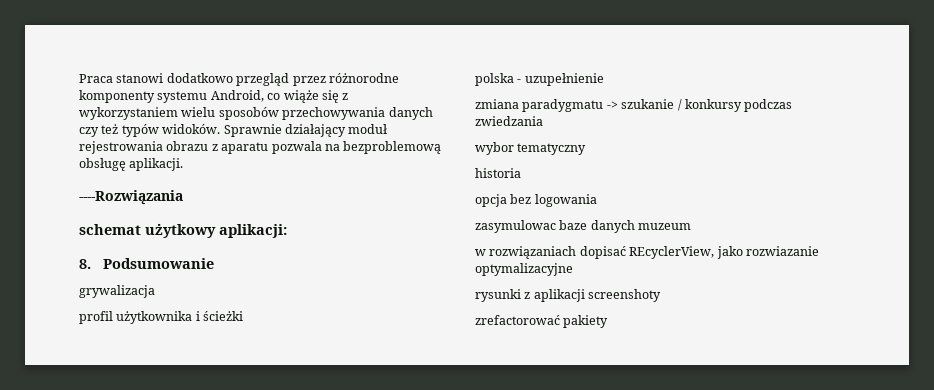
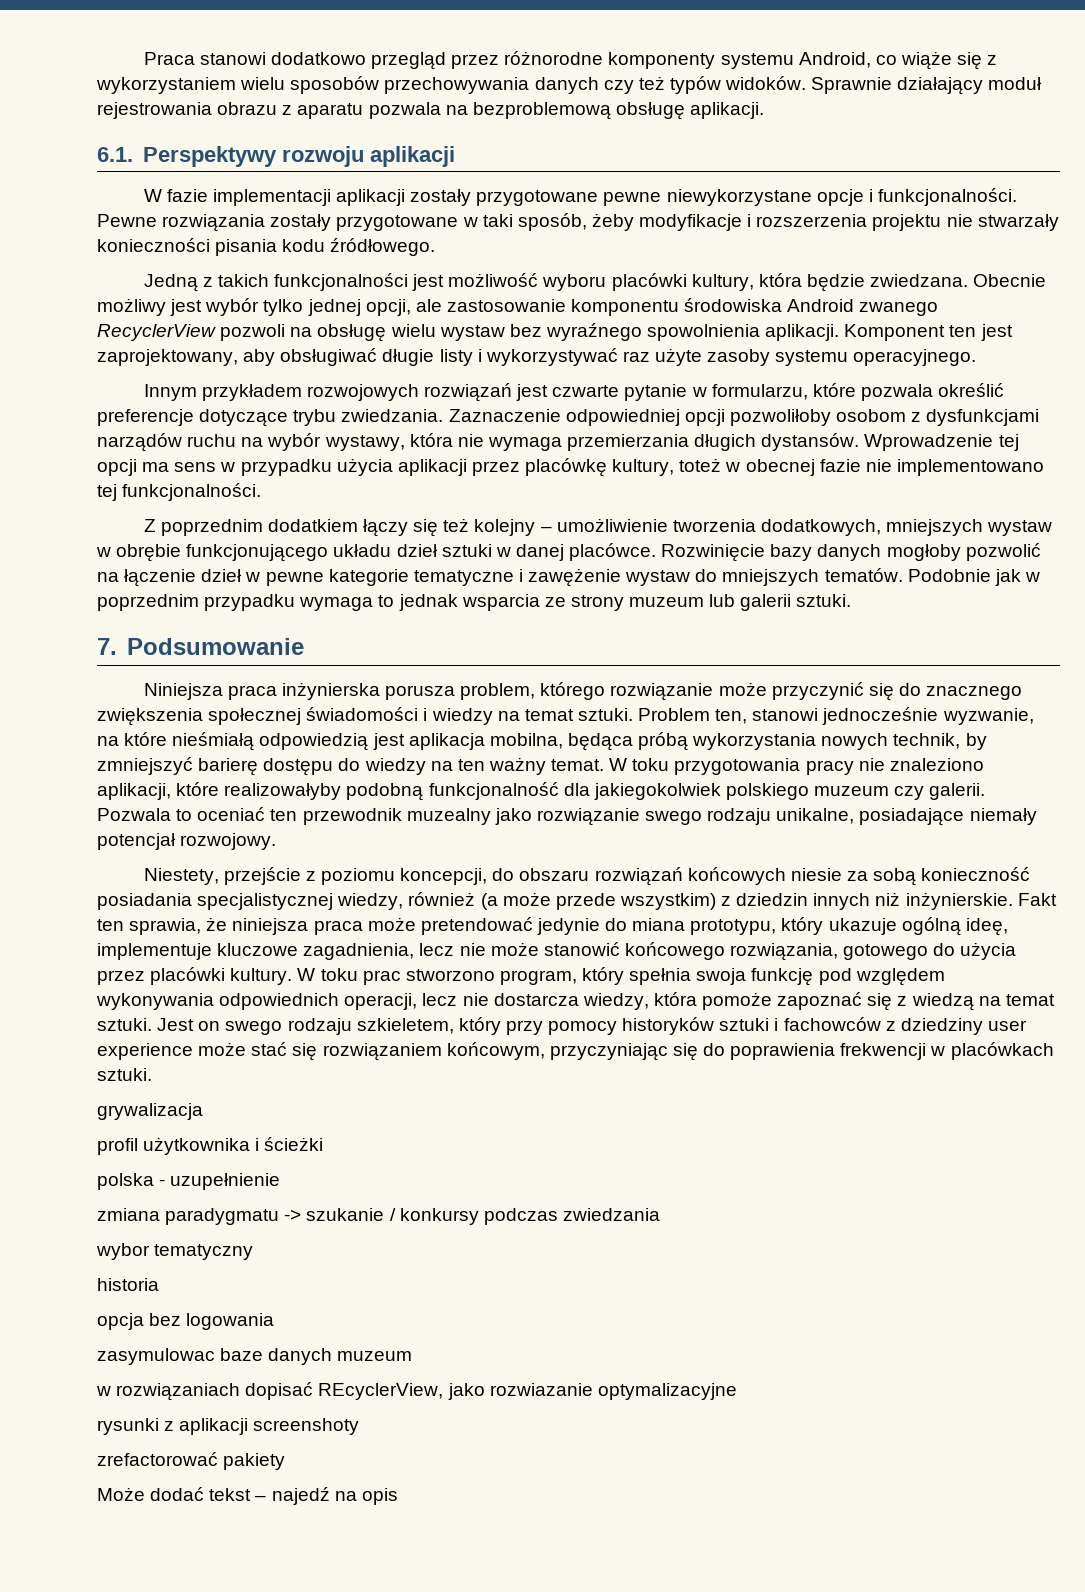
[79,190,183,205] [79,223,287,238] [79,258,214,269] ----Rozwiązania // schemat użytkowy aplikacji: // 8. Podsumowanie -> [97,146,455,167] [143,188,1017,206] [97,213,1059,232] [97,238,436,256] [143,273,1047,292] [97,298,939,316] [97,323,1013,342] [97,348,977,366] [143,383,1005,402] [97,409,1040,427] [97,433,1019,452] [97,458,1044,477] [97,483,262,501] [143,518,1053,537] [96,543,1041,562] [97,568,1040,587] [97,594,852,611] [97,638,304,655] [143,682,1023,701] [97,707,1034,726] [97,732,987,751] [97,757,984,776] [97,782,986,801] [97,807,1037,826] [97,833,277,850] [143,867,1031,886] [97,892,1057,910] [97,917,1008,936] [97,942,1017,961] [97,967,945,986] [96,992,1055,1011] [97,1017,1027,1035] [97,1042,1054,1061] [97,1068,152,1081] 6.1. Perspektywy rozwoju aplikacji // W fazie implementacji aplikacji zostały przygotowane pewne niewykorzystane opcje i funkcjonalności. Pewne rozwiązania zostały przygotowane w taki sposób, żeby modyfikacje i rozszerzenia projektu nie stwarzały konieczności pisania kodu źródłowego. // Jedną z takich funkcjonalności jest możliwość wyboru placówki kultury, która będzie zwiedzana. Obecnie możliwy jest wybór tylko jednej opcji, ale zastosowanie komponentu środowiska Android zwanego RecyclerView pozwoli na obsługę wielu wystaw bez wyraźnego spowolnienia aplikacji. Komponent ten jest zaprojektowany, aby obsługiwać długie listy i wykorzystywać raz użyte zasoby systemu operacyjnego. // Innym przykładem rozwojowych rozwiązań jest czwarte pytanie w formularzu, które pozwala określić preferencje dotyczące trybu zwiedzania. Zaznaczenie odpowiedniej opcji pozwoliłoby osobom z dysfunkcjami narządów ruchu na wybór wystawy, która nie wymaga przemierzania długich dystansów. Wprowadzenie tej opcji ma sens w przypadku użycia aplikacji przez placówkę kultury, toteż w obecnej fazie nie implementowano tej funkcjonalności. // Z poprzednim dodatkiem łączy się też kolejny – umożliwienie tworzenia dodatkowych, mniejszych wystaw w obrębie funkcjonującego układu dzieł sztuki w danej placówce. Rozwinięcie bazy danych mogłoby pozwolić na łączenie dzieł w pewne kategorie tematyczne i zawężenie wystaw do mniejszych tematów. Podobnie jak w poprzednim przypadku wymaga to jednak wsparcia ze strony muzeum lub galerii sztuki. // 7. Podsumowanie // Niniejsza praca inżynierska porusza problem, którego rozwiązanie może przyczynić się do znacznego zwiększenia społecznej świadomości i wiedzy na temat sztuki. Problem ten, stanowi jednocześnie wyzwanie, na które nieśmiałą odpowiedzią jest aplikacja mobilna, będąca próbą wykorzystania nowych technik, by zmniejszyć barierę dostępu do wiedzy na ten ważny temat. W toku przygotowania pracy nie znaleziono aplikacji, które realizowałyby podobną funkcjonalność dla jakiegokolwiek polskiego muzeum czy galerii. Pozwala to oceniać ten przewodnik muzealny jako rozwiązanie swego rodzaju unikalne, posiadające niemały potencjał rozwojowy. // Niestety, przejście z poziomu koncepcji, do obszaru rozwiązań końcowych niesie za sobą konieczność posiadania specjalistycznej wiedzy, również (a może przede wszystkim) z dziedzin innych niż inżynierskie. Fakt ten sprawia, że niniejsza praca może pretendować jedynie do miana prototypu, który ukazuje ogólną ideę, implementuje kluczowe zagadnienia, lecz nie może stanowić końcowego rozwiązania, gotowego do użycia przez placówki kultury. W toku prac stworzono program, który spełnia swoja funkcję pod względem wykonywania odpowiednich operacji, lecz nie dostarcza wiedzy, która pomoże zapoznać się z wiedzą na temat sztuki. Jest on swego rodzaju szkieletem, który przy pomocy historyków sztuki i fachowców z dziedziny user experience może stać się rozwiązaniem końcowym, przyczyniając się do poprawienia frekwencji w placówkach sztuki.
(609, 321) none -> [97,1487,398,1505] // Może dodać tekst – najedź na opis

